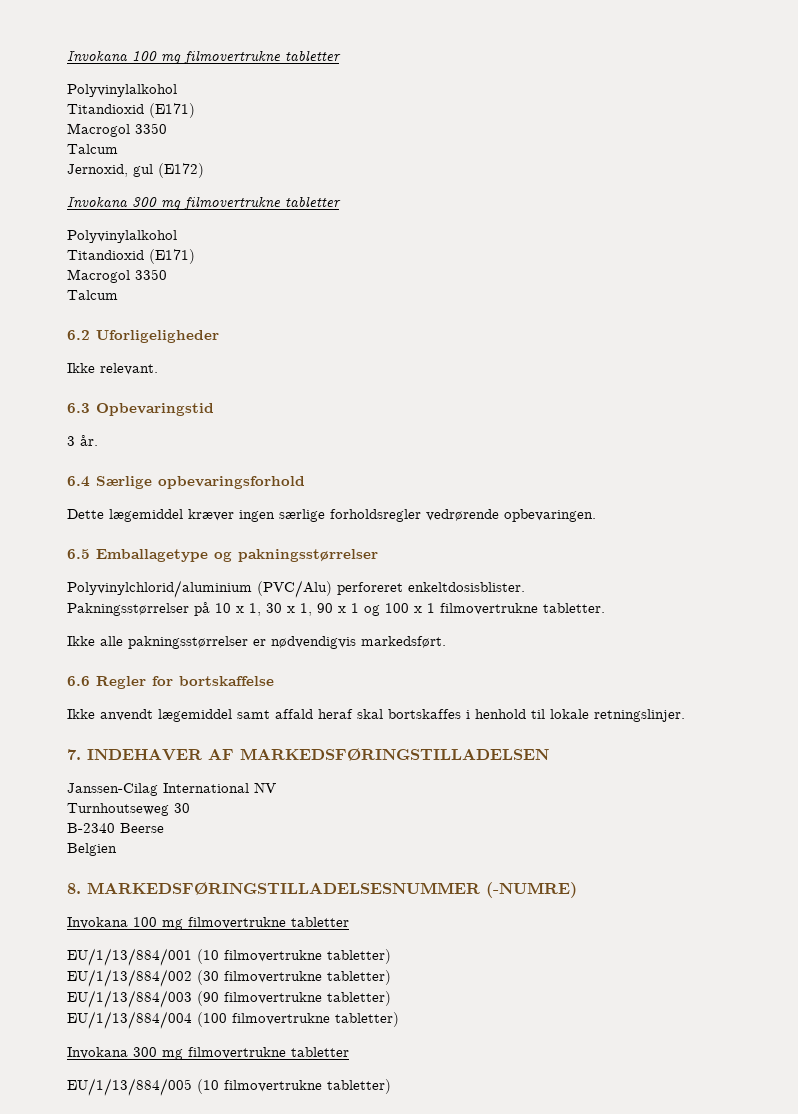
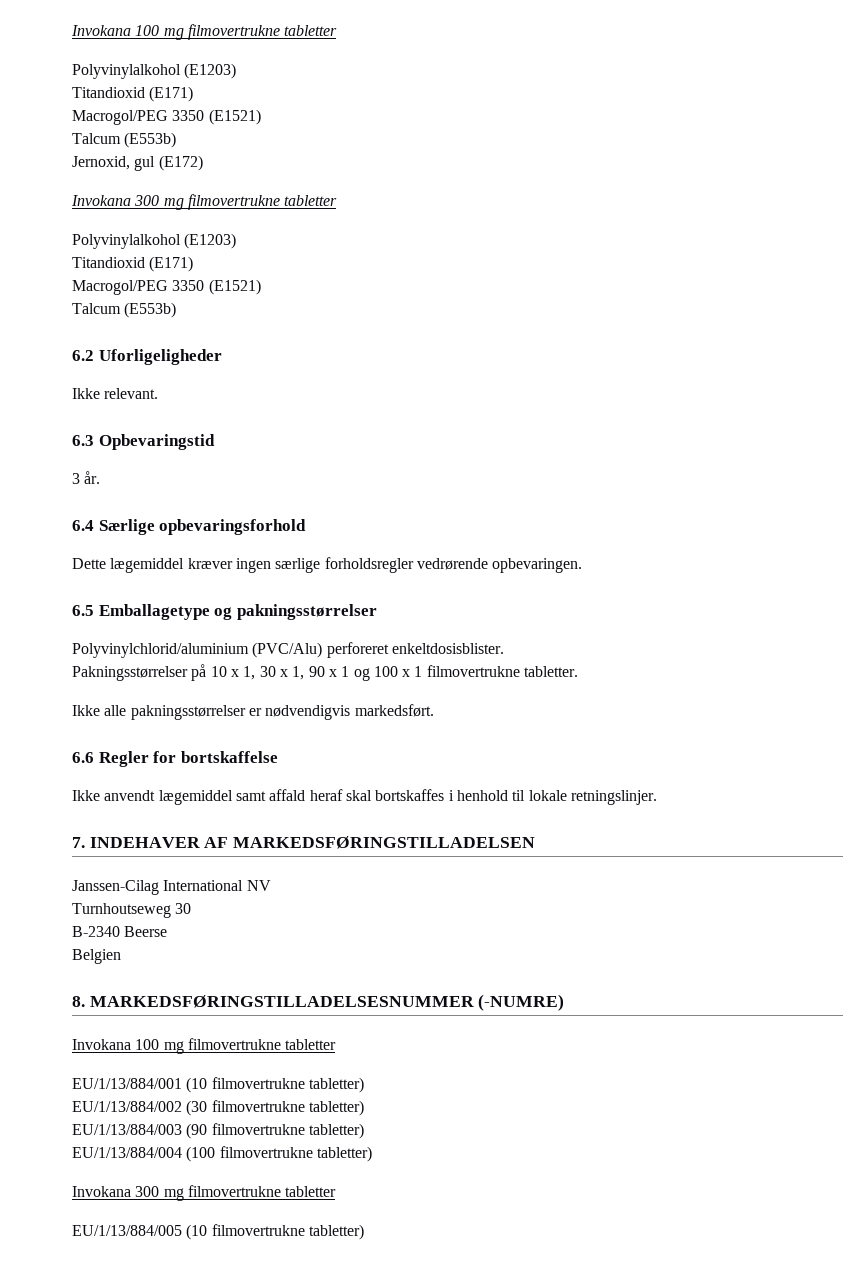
[67,103,195,118] [67,123,167,137] [67,144,118,154] // Titandioxid (E171) // Macrogol 3350 // Talcum -> [184,63,237,79] [72,86,194,102] [72,109,261,125] [72,132,177,148] (E1203) // Titandioxid (E171) // Macrogol/PEG 3350 (E1521) // Talcum (E553b)
[67,249,195,264] [67,269,167,283] [67,290,118,300] // Titandioxid (E171) // Macrogol 3350 // Talcum -> [184,233,237,249] [72,256,194,272] [72,279,261,295] [72,302,177,318] (E1203) // Titandioxid (E171) // Macrogol/PEG 3350 (E1521) // Talcum (E553b)

